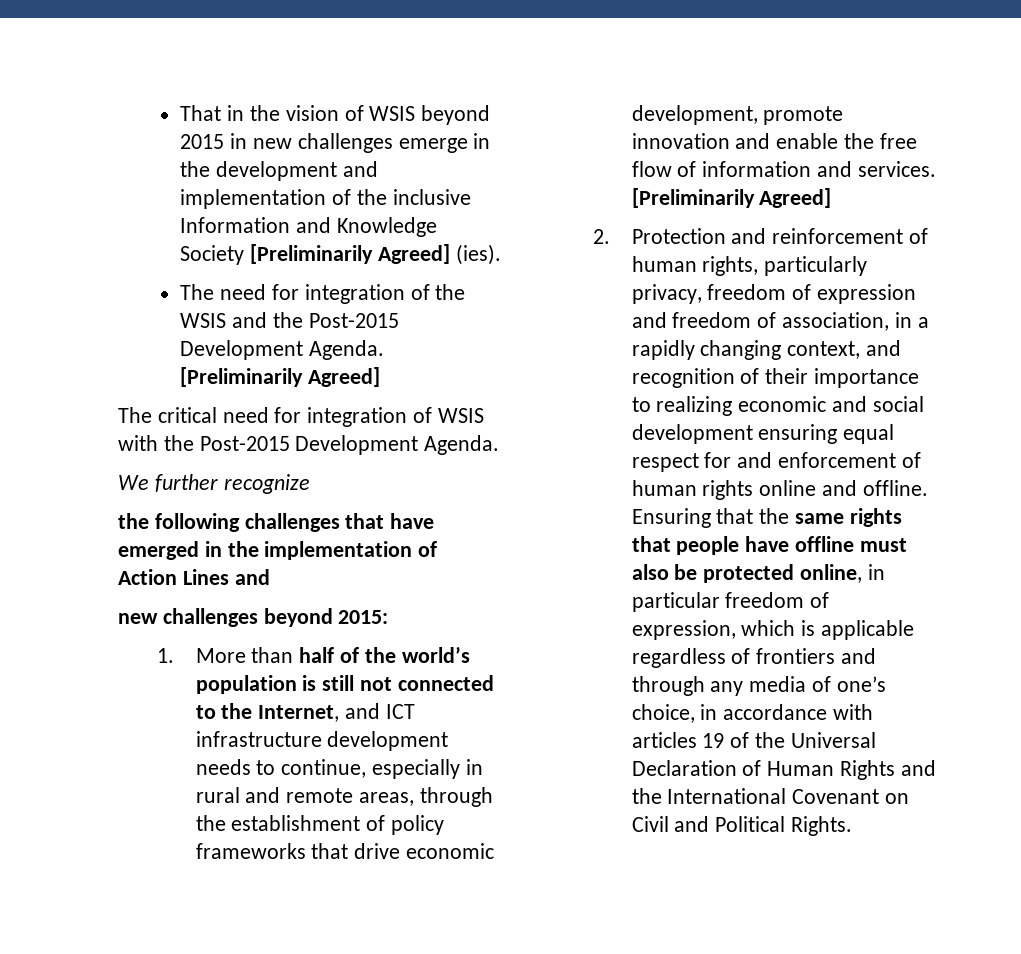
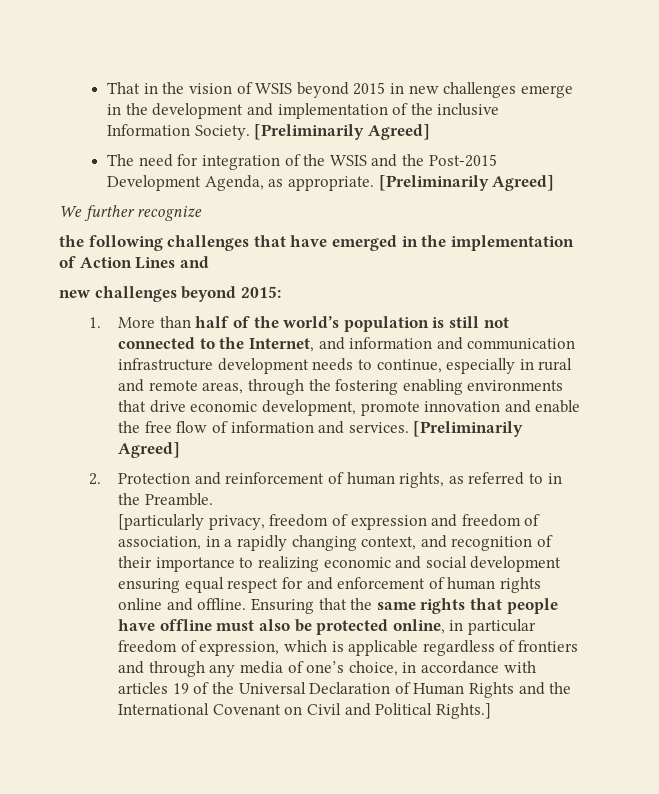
[296,217,438,237] [180,244,501,265] and Knowledge Society [Preliminarily Agreed] (ies). -> [194,124,431,140] Society. [Preliminarily Agreed]
[309,340,385,360] [180,367,381,387] [118,407,484,427] [118,435,500,455] Agenda. [Preliminarily Agreed] // The critical need for integration of WSIS with the Post-2015 Development Agenda. -> [204,175,555,191] Agenda, as appropriate. [Preliminarily Agreed]
[385,704,415,719] ICT -> [349,337,576,350] information and communication
[231,815,444,835] [195,843,306,859] establishment of policy frameworks -> [335,379,564,395] fostering enabling environments
[764,256,868,276] particularly -> [448,472,562,485] [118,493,213,506] [118,514,205,530] as referred to in the Preamble. // [particularly
[790,816,852,836] Rights. -> [435,703,491,719] Rights.]

